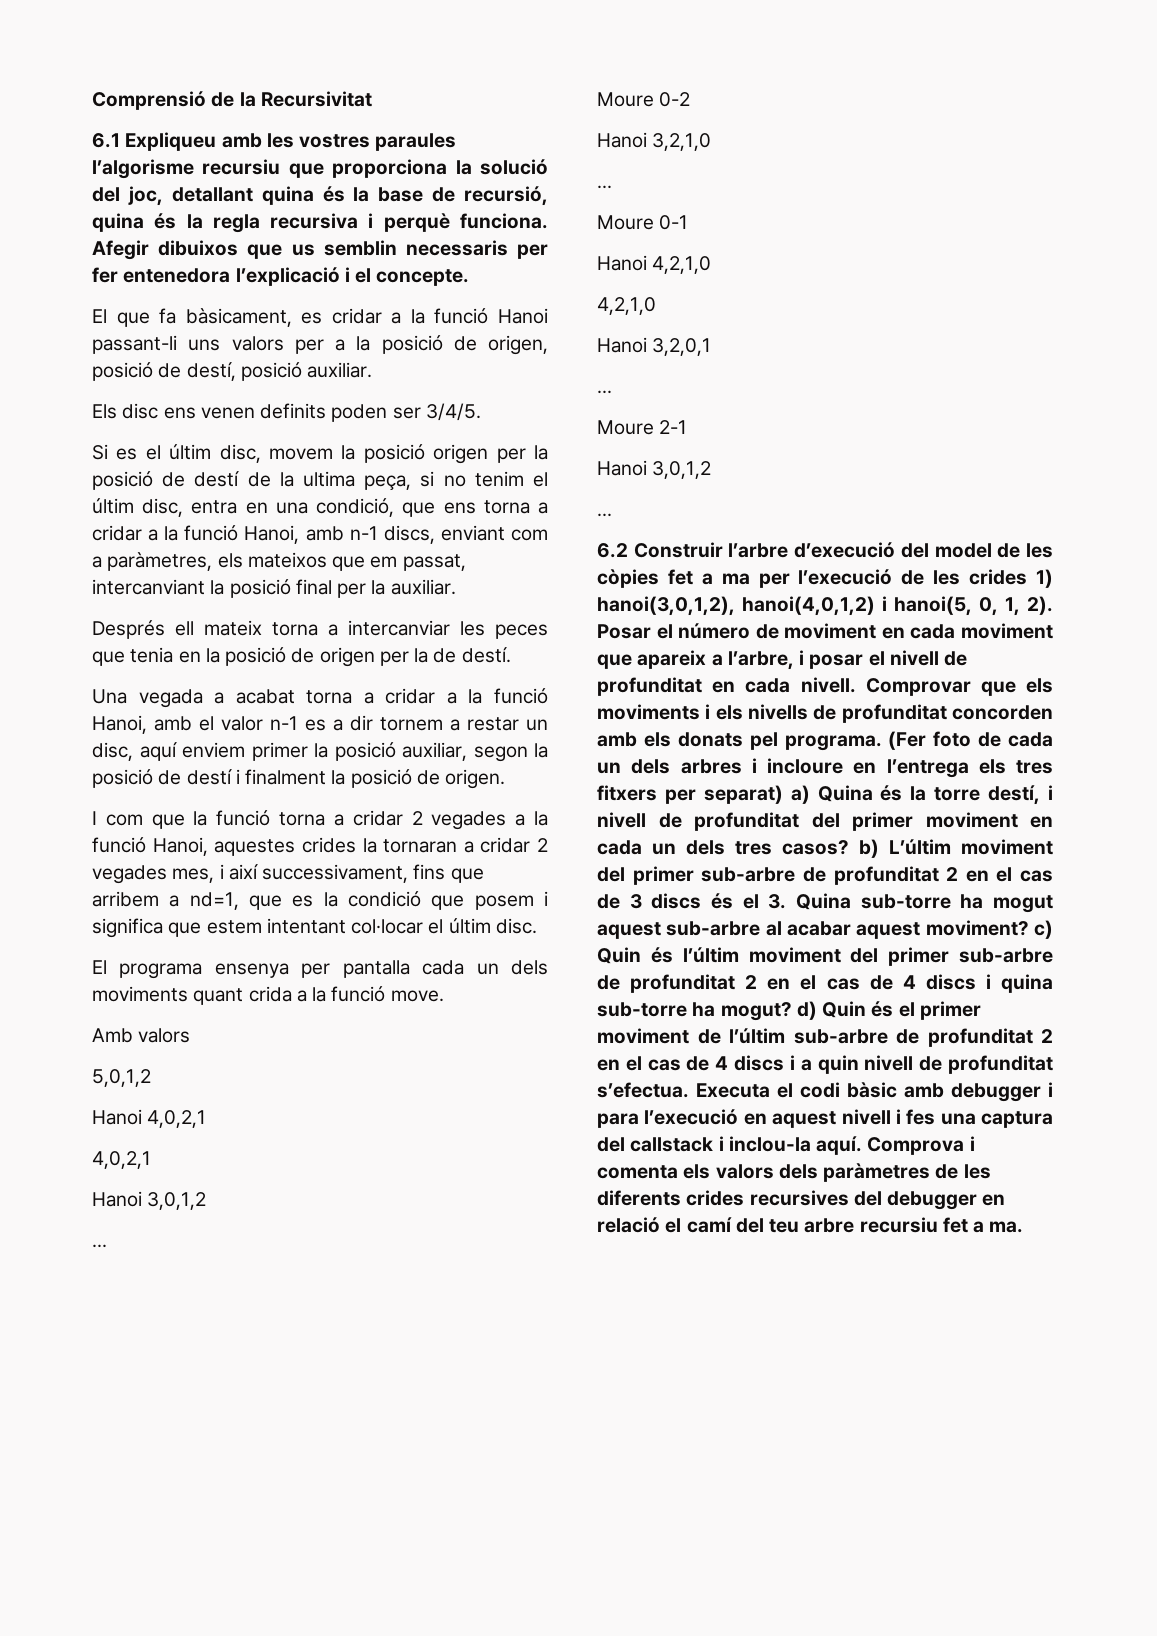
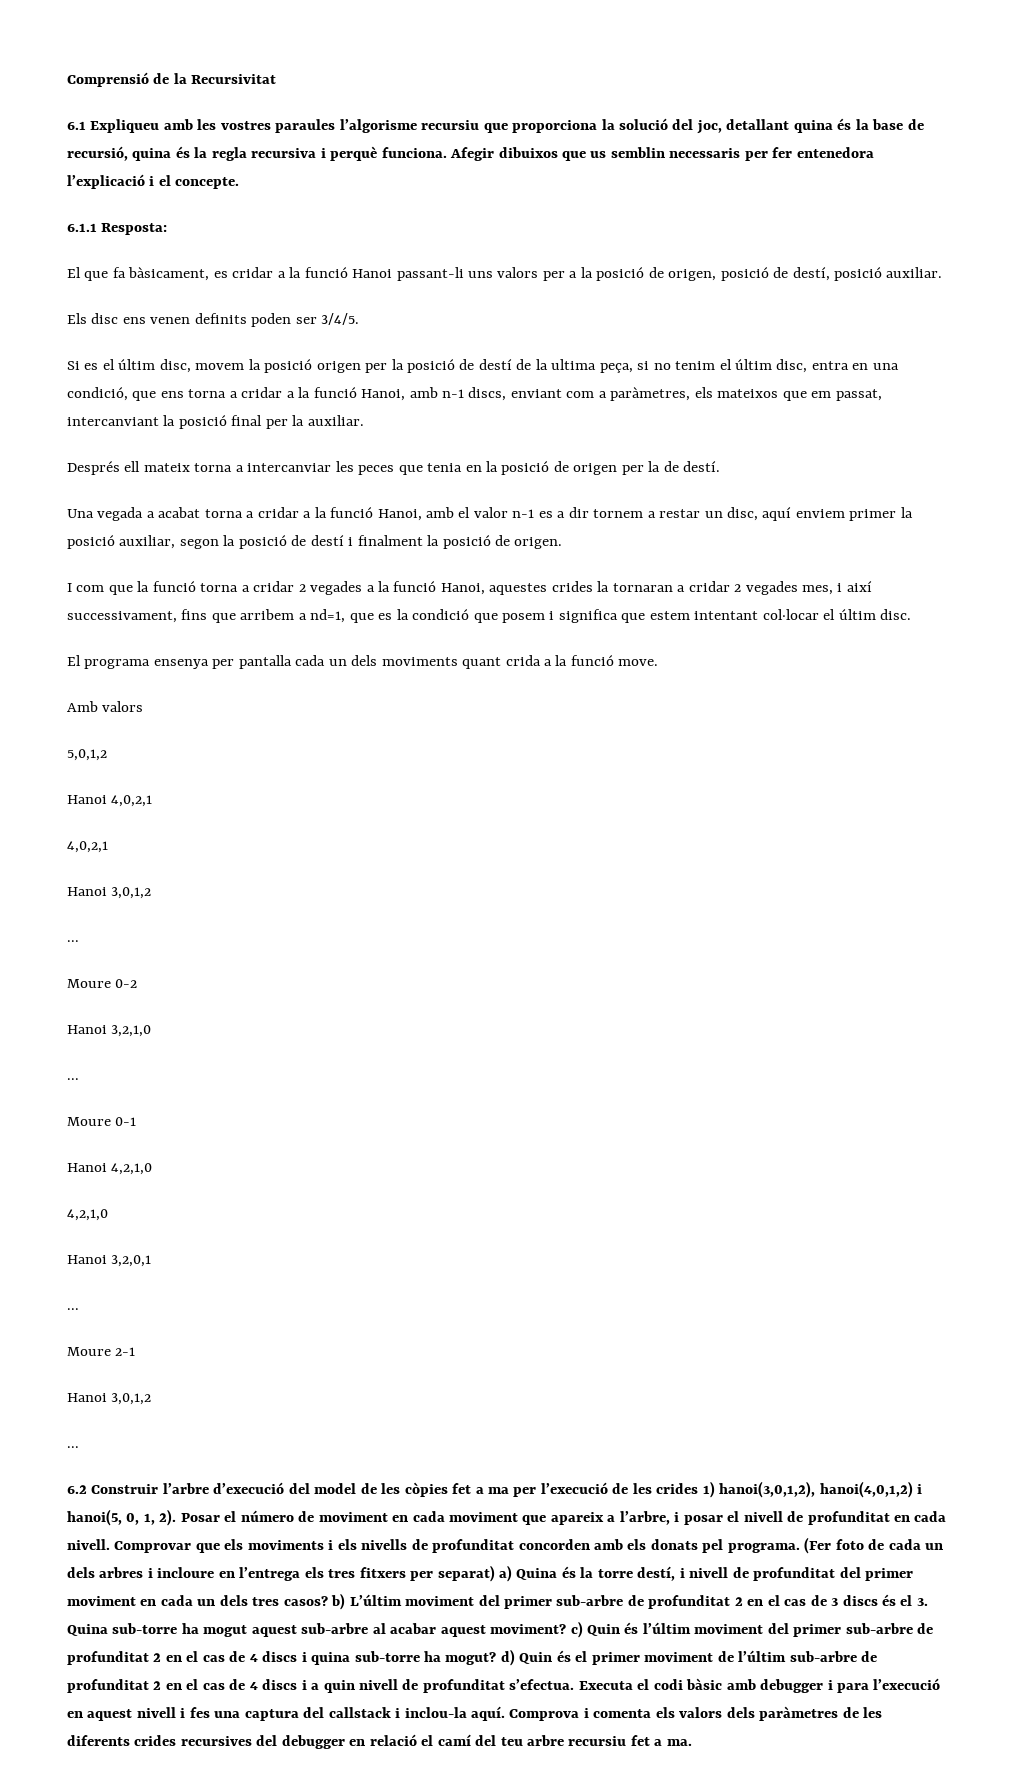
(470, 277) none -> [67,223,168,235] // 6.1.1 Resposta:

